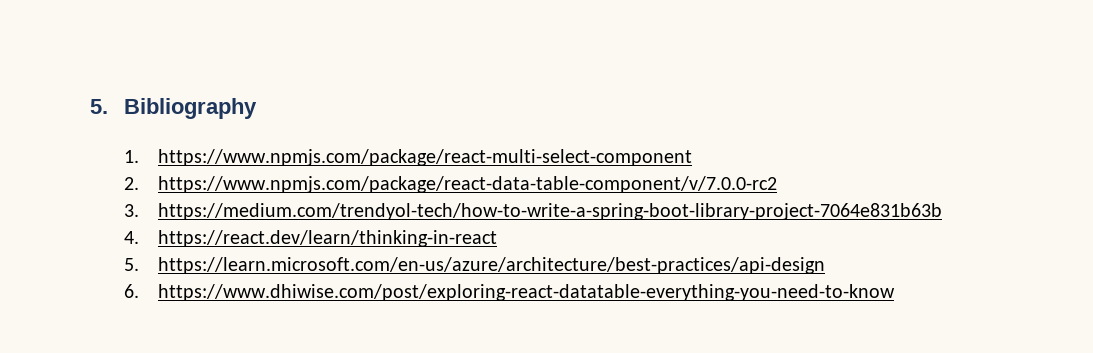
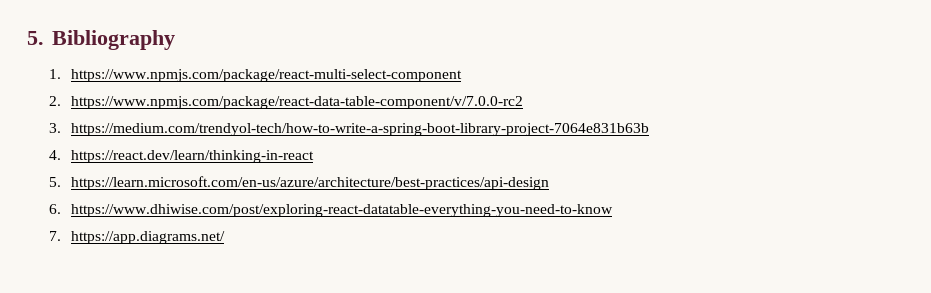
(895, 292) none -> [48,231,225,244] // 7. https://app.diagrams.net/

